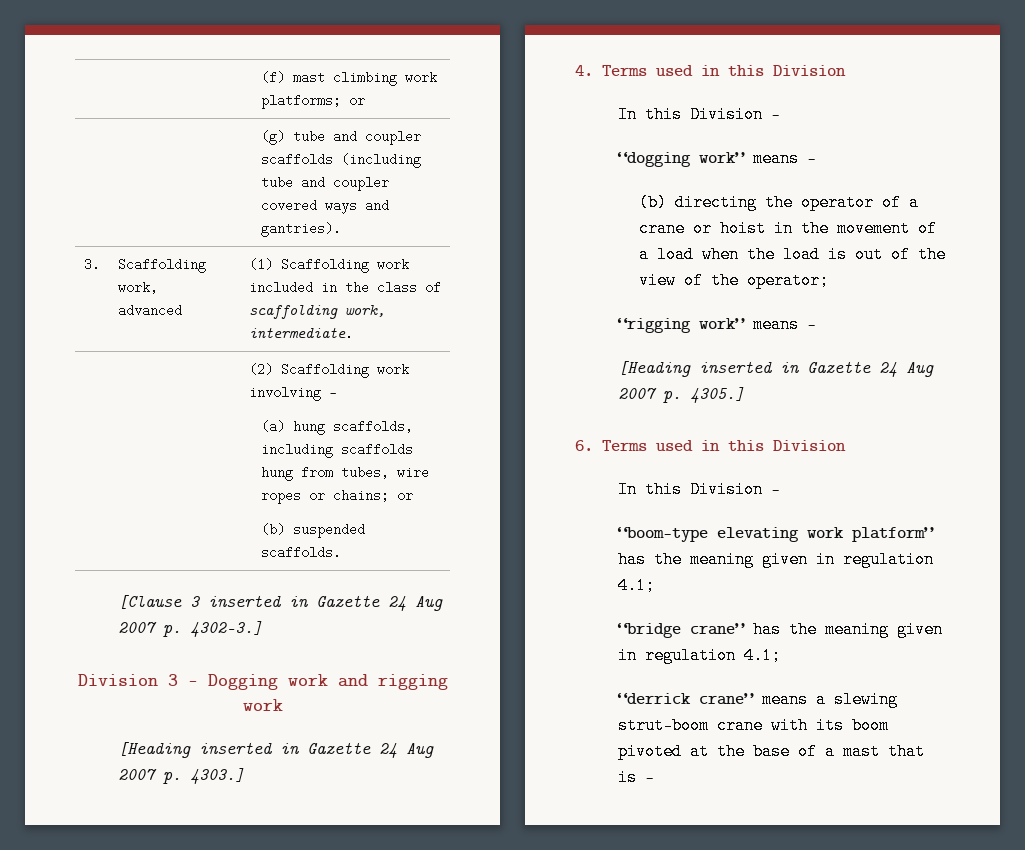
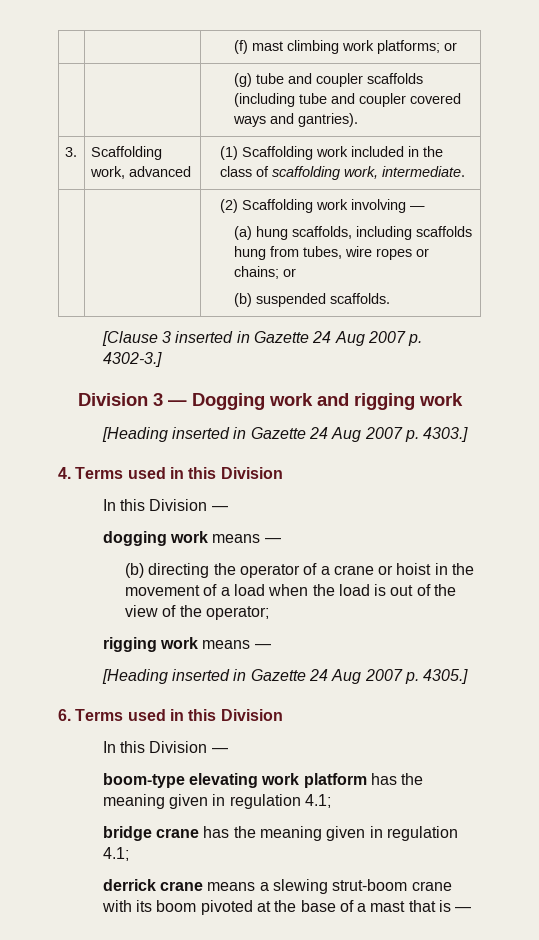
[616,152,745,167] “dogging work” -> [102,531,208,546] dogging work
[616,318,745,333] “rigging work” -> [102,637,198,652] rigging work
[616,527,708,542] “boom-type -> [102,773,185,788] boom-type
[851,527,934,542] [617,551,934,568] [617,577,655,594] [616,621,943,638] [617,647,781,664] [616,693,754,705] platform” has the meaning given in regulation 4.1; // “bridge crane” has the meaning given in regulation 4.1; // “derrick crane” -> [303,773,424,788] [102,794,331,809] [102,826,458,841] [102,847,129,861] [102,879,203,891] platform has the meaning given in regulation 4.1; // bridge crane has the meaning given in regulation 4.1; // derrick crane

